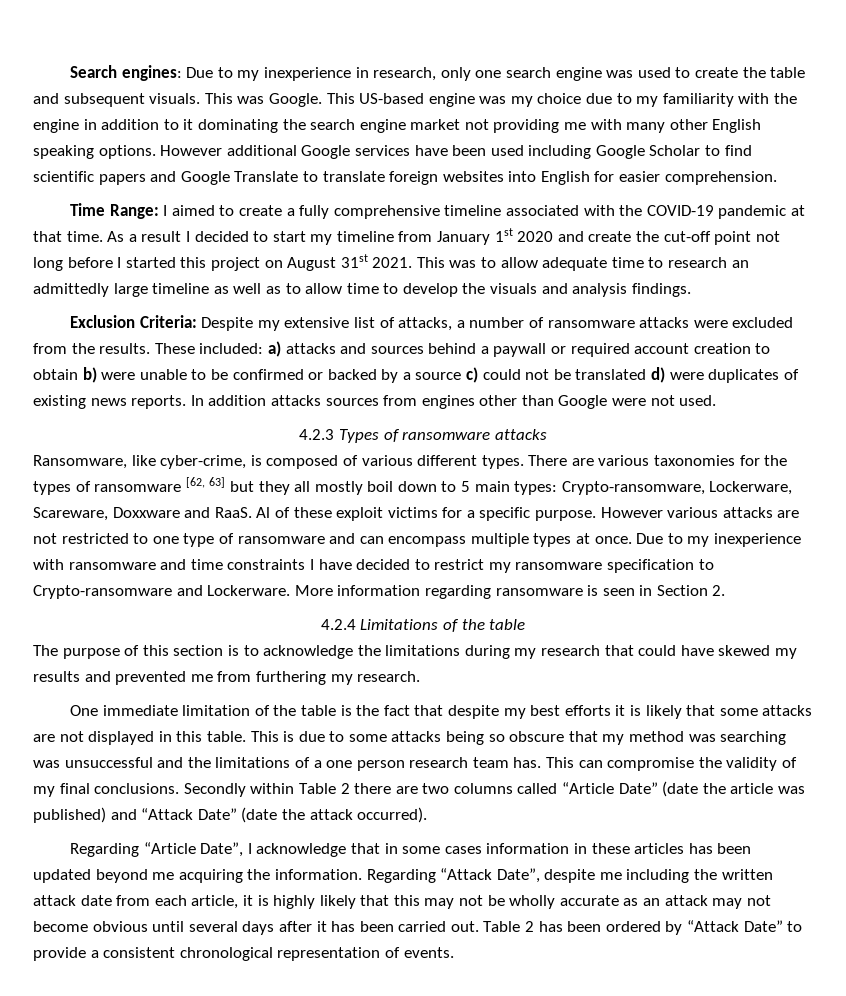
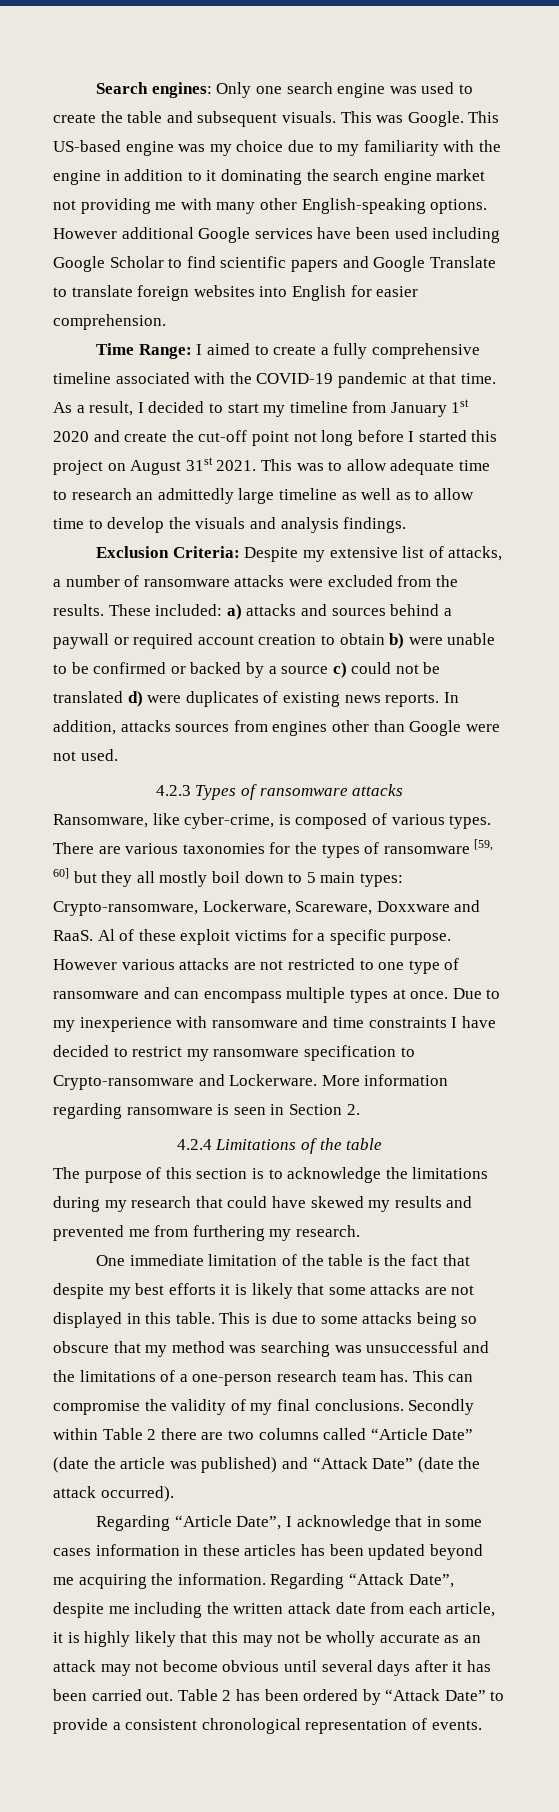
[186,67,471,81] Due to my inexperience in research, only -> [216,82,252,98] Only
[712,119,762,133] [33,145,94,159] English speaking -> [301,198,426,214] English-speaking
[141,231,182,242] result -> [89,401,134,416] result,
[208,395,267,406] addition -> [53,720,116,735] addition,
[417,455,478,466] different -> (445, 819) none
[185,477,226,488] [62, 63] -> [474,839,494,851] [53,868,69,879] [59, 60]
[326,760,405,771] one person -> [192,1374,273,1386] one-person

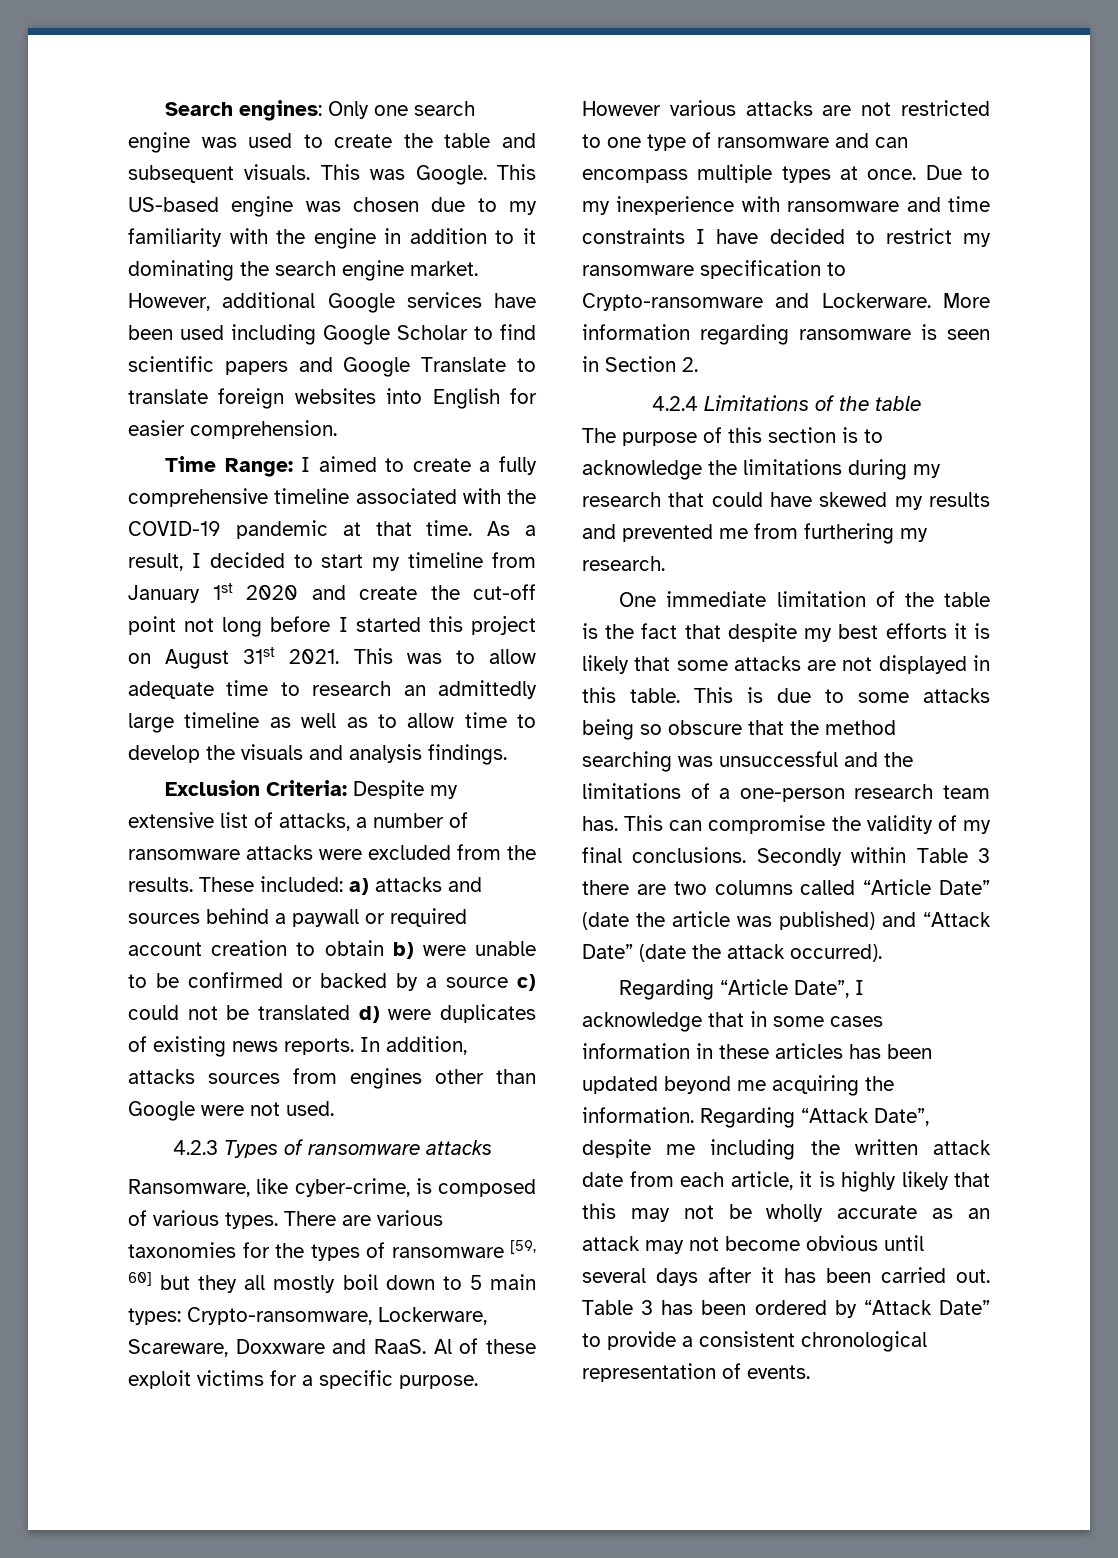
[209,140,284,156] my choice -> [353,197,419,212] chosen
[436,169,486,181] [53,198,488,214] [53,228,117,239] market not providing me with many other English-speaking options. However -> [410,261,478,276] [128,293,210,311] market. However,
[145,1341,257,1357] my method was -> [790,720,896,735] the method
[147,1429,157,1440] 2 -> [978,848,990,863] 3
[222,1690,232,1701] 2 -> [641,1300,654,1315] 3

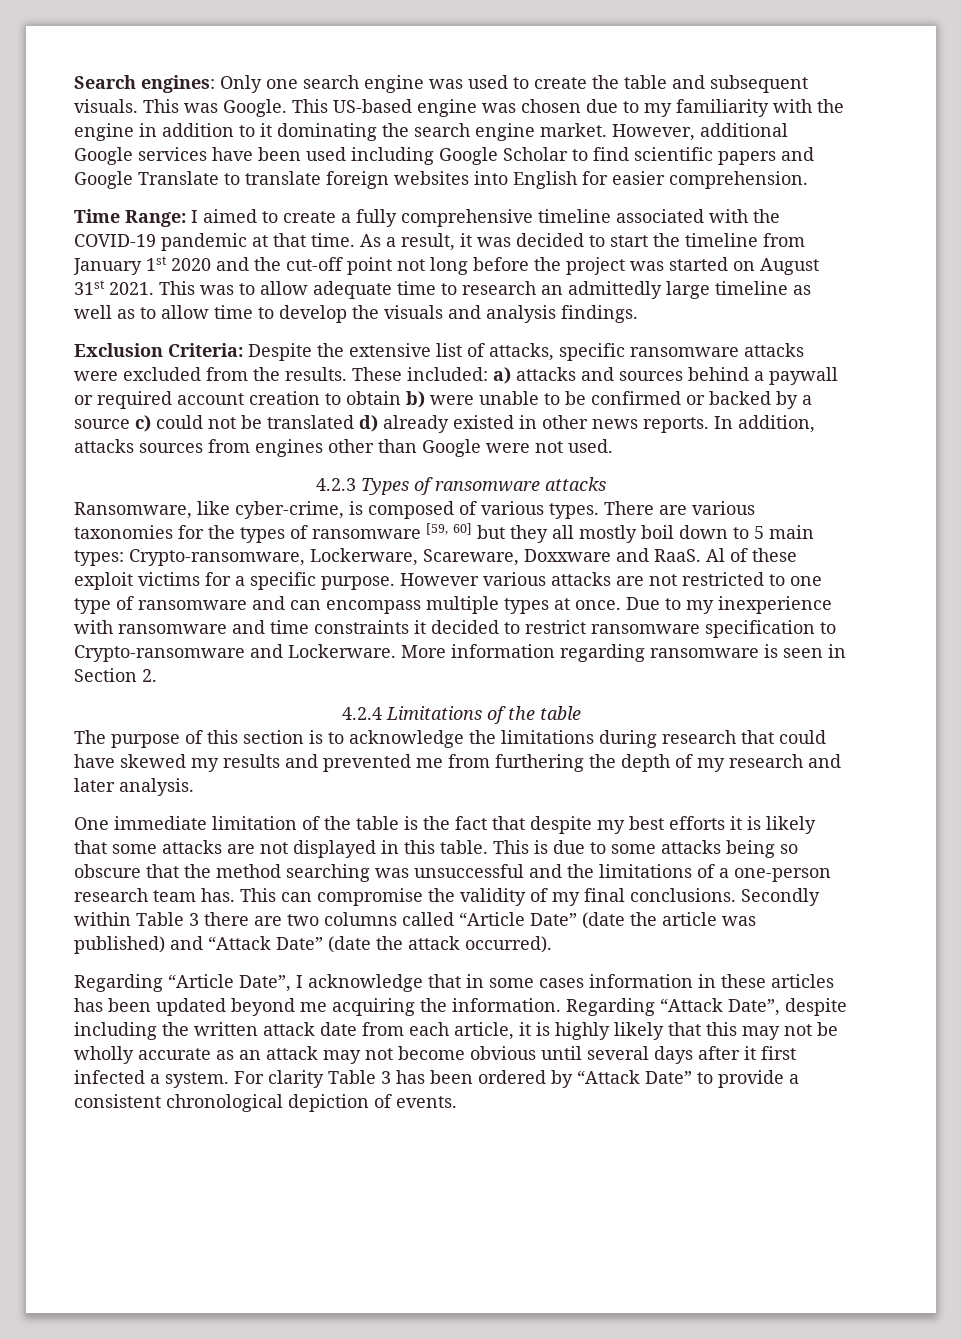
[191,553,201,568] I -> [460,233,511,247] it was
[372,557,401,571] my -> [653,233,680,247] the
[359,586,417,600] create -> (249, 264) none
[338,616,536,635] I started this project -> [534,257,728,275] the project was started
[430,785,459,799] my -> [317,343,344,357] the
[356,812,468,828] a number of -> [559,343,625,361] specific
[388,1004,536,1023] [128,1036,226,1057] were duplicates of existing -> [383,415,588,433] already existed in other
[696,229,759,244] I have -> [414,620,426,634] it
[963,233,991,247] my -> (586, 627) none
[913,464,941,478] my -> (657, 739) none
[900,528,928,542] [582,556,665,571] my research. -> [589,754,841,772] [74,778,194,796] the depth of my research and later analysis.
[666,1144,696,1155] me -> (847, 1007) none
[784,1267,990,1283] has been carried out. -> [761,1046,796,1060] [74,1070,324,1088] first infected a system. For clarity
[582,1363,716,1382] representation -> [288,1094,369,1112] depiction

